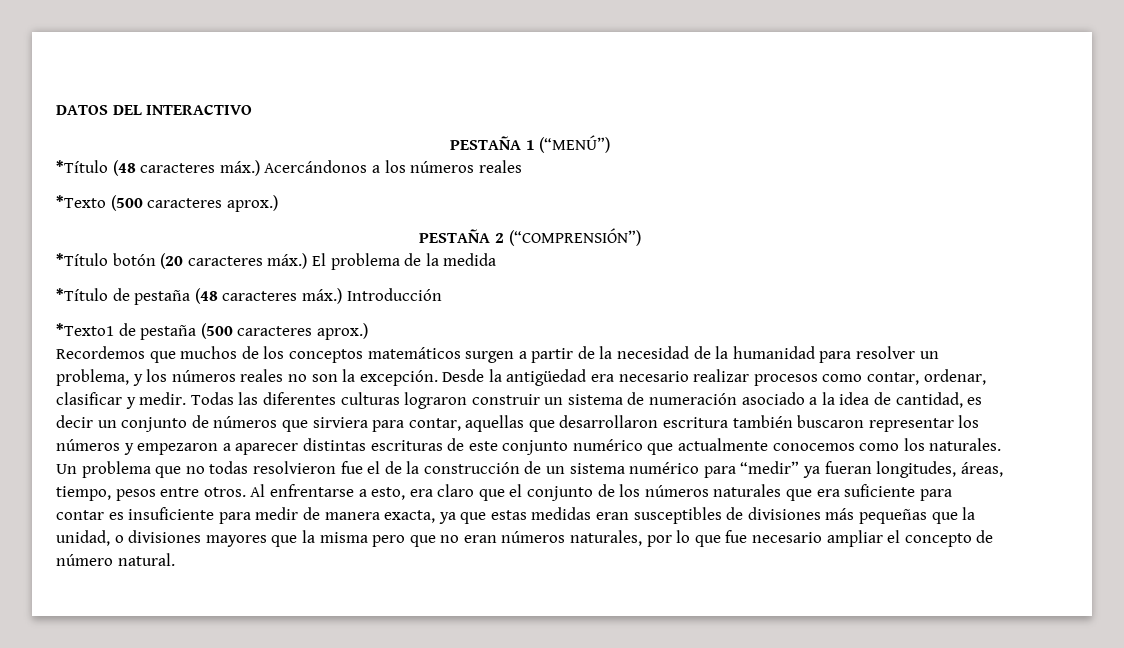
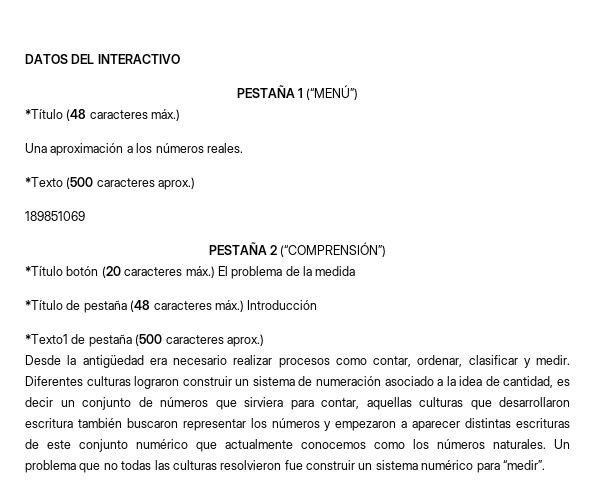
[264,160,368,173] Acercándonos -> [25,143,124,156] // Una aproximación
[478,160,522,173] reales -> [206,143,243,153] reales.
(278, 203) none -> [25,211,85,221] // 189851069
[56,346,939,363] [56,369,438,386] Recordemos que muchos de los conceptos matemáticos surgen a partir de la necesidad de la humanidad para resolver un problema, y los números reales no son la excepción. -> (264, 340) none
[190,392,336,405] Todas las diferentes -> [25,376,83,386] Diferentes
(525, 423) none -> [419,397,463,407] culturas
(925, 444) none -> [437,439,485,449] números
[252,461,1003,478] [56,484,952,501] [56,507,976,524] [56,530,994,547] [56,553,175,566] resolvieron fue el de la construcción de un sistema numérico para “medir” ya fueran longitudes, áreas, tiempo, pesos entre otros. Al enfrentarse a esto, era claro que el conjunto de los números naturales que era suficiente para contar es insuficiente para medir de manera exacta, ya que estas medidas eran susceptibles de divisiones más pequeñas que la unidad, o divisiones mayores que la misma pero que no eran números naturales, por lo que fue necesario ampliar el concepto de número natural. -> [154,460,545,473] las culturas resolvieron fue construir un sistema numérico para “medir”.

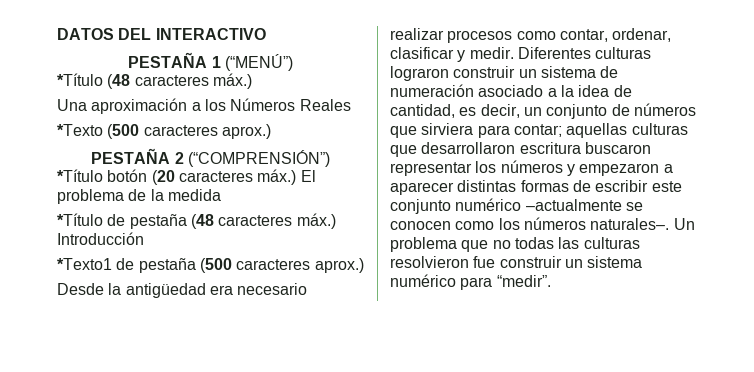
[155,143,243,153] números reales. -> [230,98,351,111] Números Reales
[25,211,85,221] // 189851069 -> (271, 131) none
[25,397,53,407] decir -> [480,104,520,118] decir,
[321,398,359,409] contar, -> [513,124,562,137] contar;
[77,418,122,428] también -> (581, 148) none
[516,418,571,428] [25,439,366,452] escrituras de este conjunto numérico que actualmente conocemos -> [520,180,682,192] [390,198,643,214] [390,221,451,230] formas de escribir este conjunto numérico –actualmente se conocen
[493,439,546,449] naturales. -> [590,218,670,230] naturales–.

